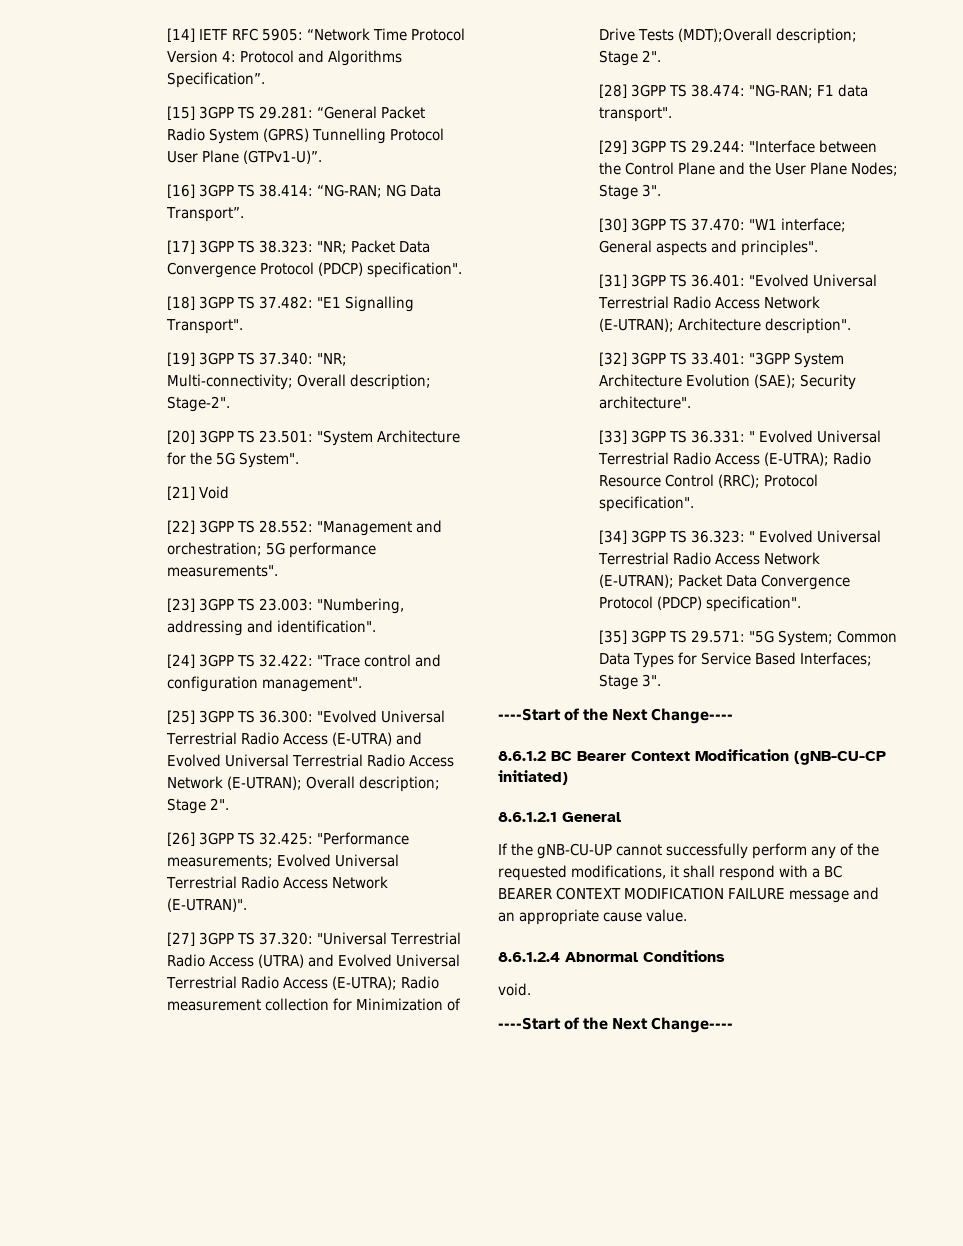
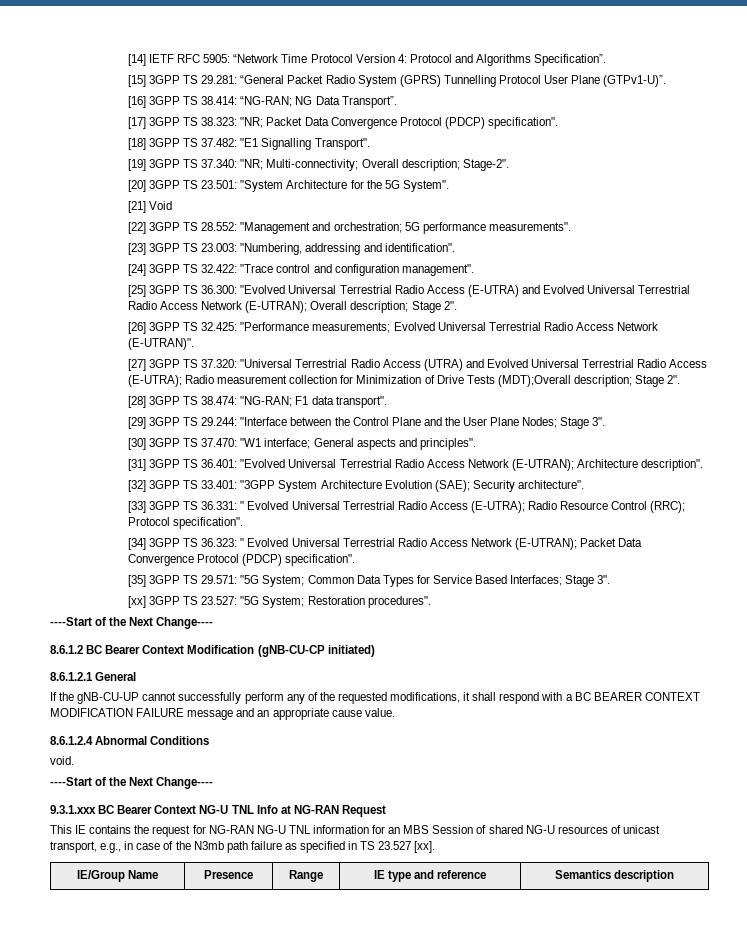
(662, 680) none -> [127,596,431,608] // [xx] 3GPP TS 23.527: "5G System; Restoration procedures".
(733, 1025) none -> [50,805,386,817] [50,825,660,837] [50,841,436,853] [76,870,159,882] [204,870,253,879] [289,870,323,882] [373,870,487,882] [554,870,675,882] // 9.3.1.xxx BC Bearer Context NG-U TNL Info at NG-RAN Request // This IE contains the request for NG-RAN NG-U TNL information for an MBS Session of shared NG-U resources of unicast transport, e.g., in case of the N3mb path failure as specified in TS 23.527 [xx]. // IE/Group Name | Presence | Range | IE type and reference | Semantics description

